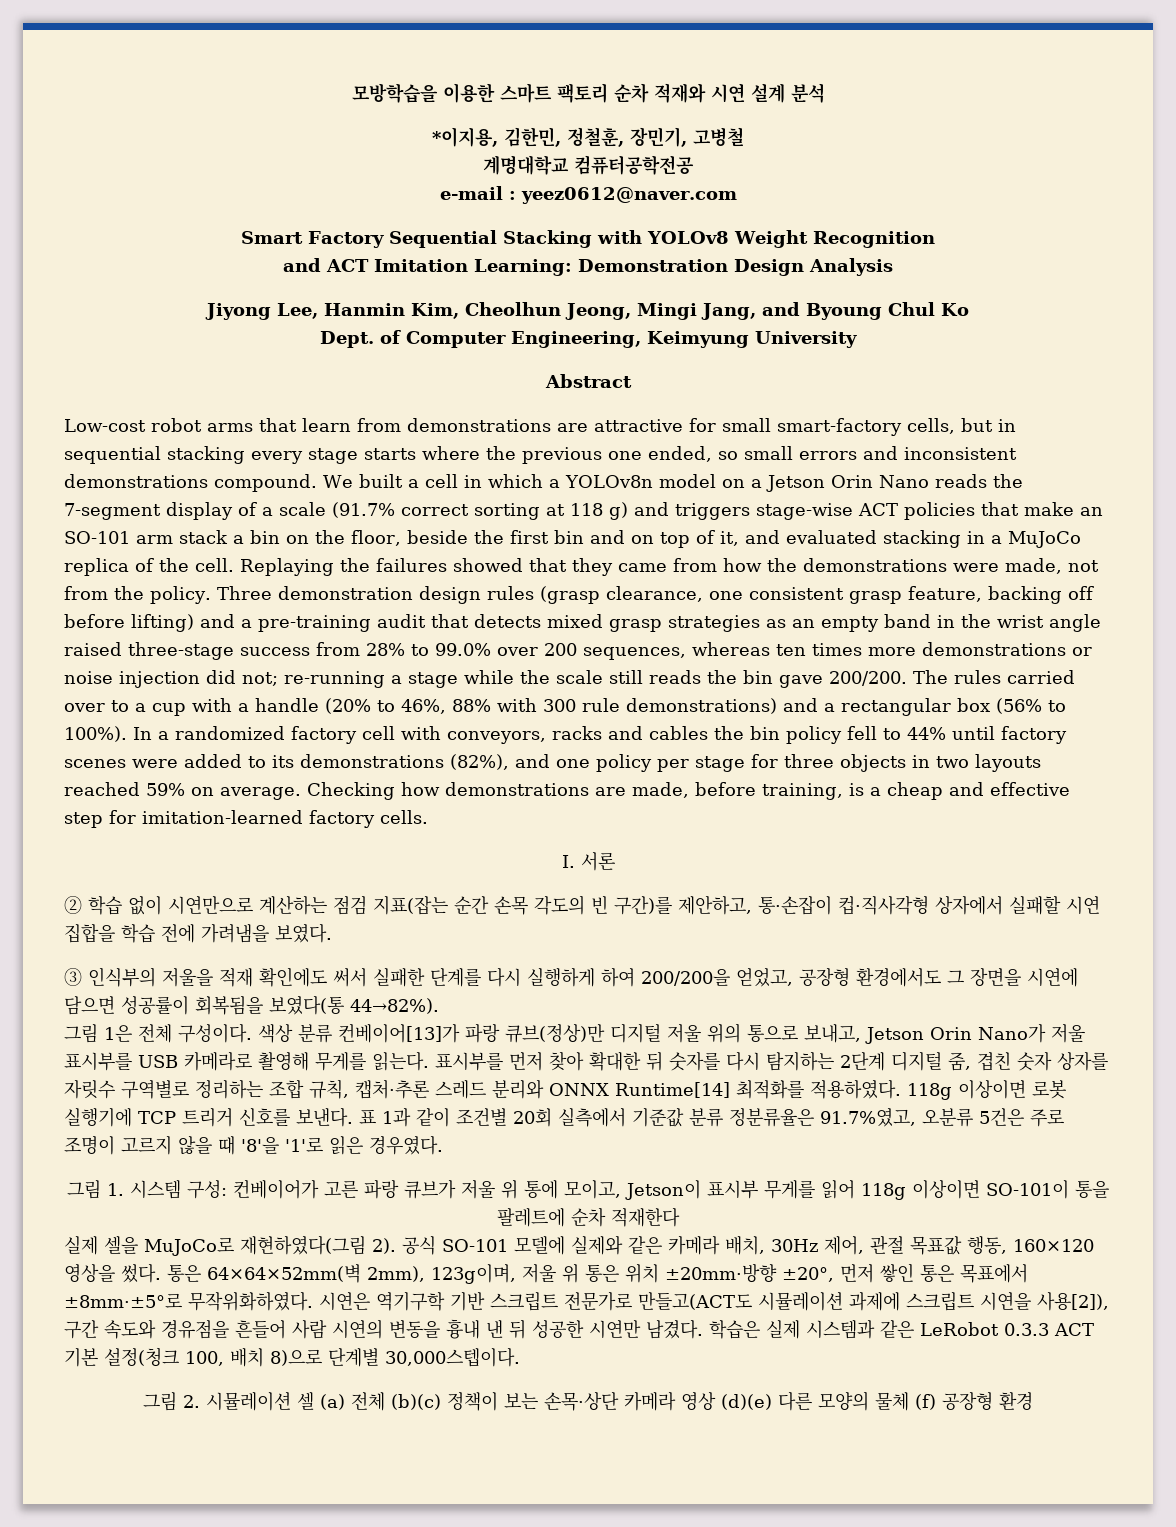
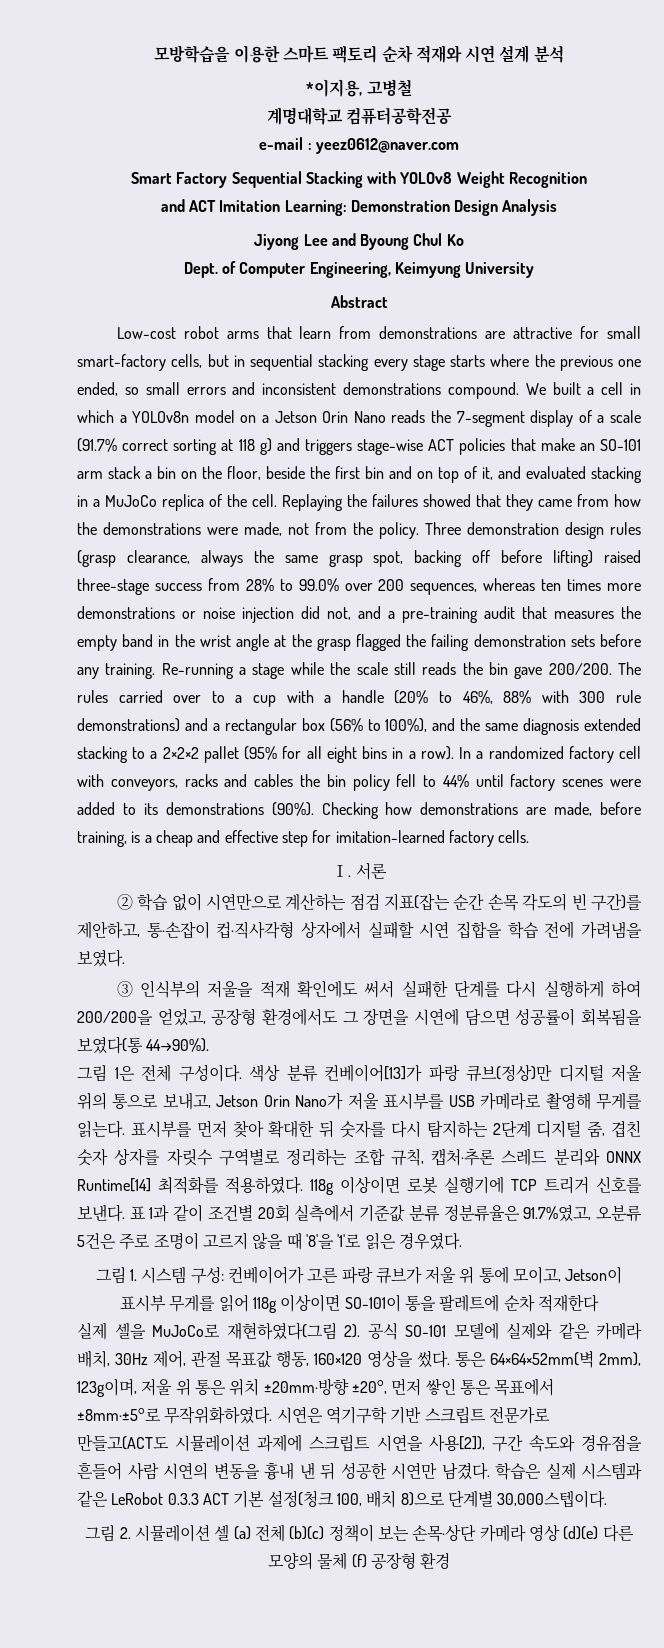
[504,127,687,147] 김한민, 정철훈, 장민기, -> (363, 88) none
[277,302,756,320] Lee, Hanmin Kim, Cheolhun Jeong, Mingi Jang, -> [303,234,328,246] Lee
[708,586,1094,604] [64,614,1101,632] one consistent grasp feature, backing off before lifting) and a pre-training audit that detects mixed grasp strategies as an empty band in the wrist angle -> [200,550,594,567] always the same grasp spot, backing off before lifting)
[242,671,385,688] not; re-running -> [327,606,641,623] [77,634,641,651] [77,663,234,679] not, and a pre-training audit that measures the empty band in the wrist angle at the grasp flagged the failing demonstration sets before any training. Re-running
[64,726,127,742] 100%). -> [385,718,641,735] [77,746,454,763] 100%), and the same diagnosis extended stacking to a 2×2×2 pallet (95% for all eight bins in a row).
[450,754,1041,772] [64,782,301,800] (82%), and one policy per stage for three objects in two layouts reached 59% on average. -> [271,802,314,816] (90%).
[350,998,439,1014] 44→82%). -> [146,1038,210,1052] 44→90%).

